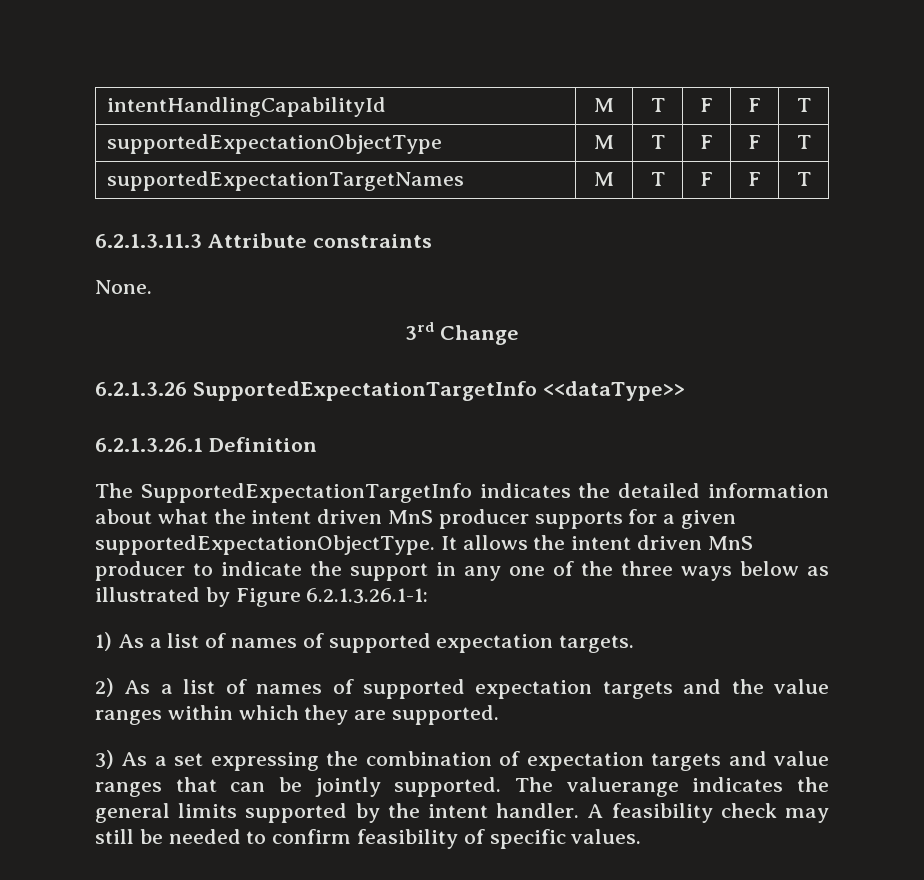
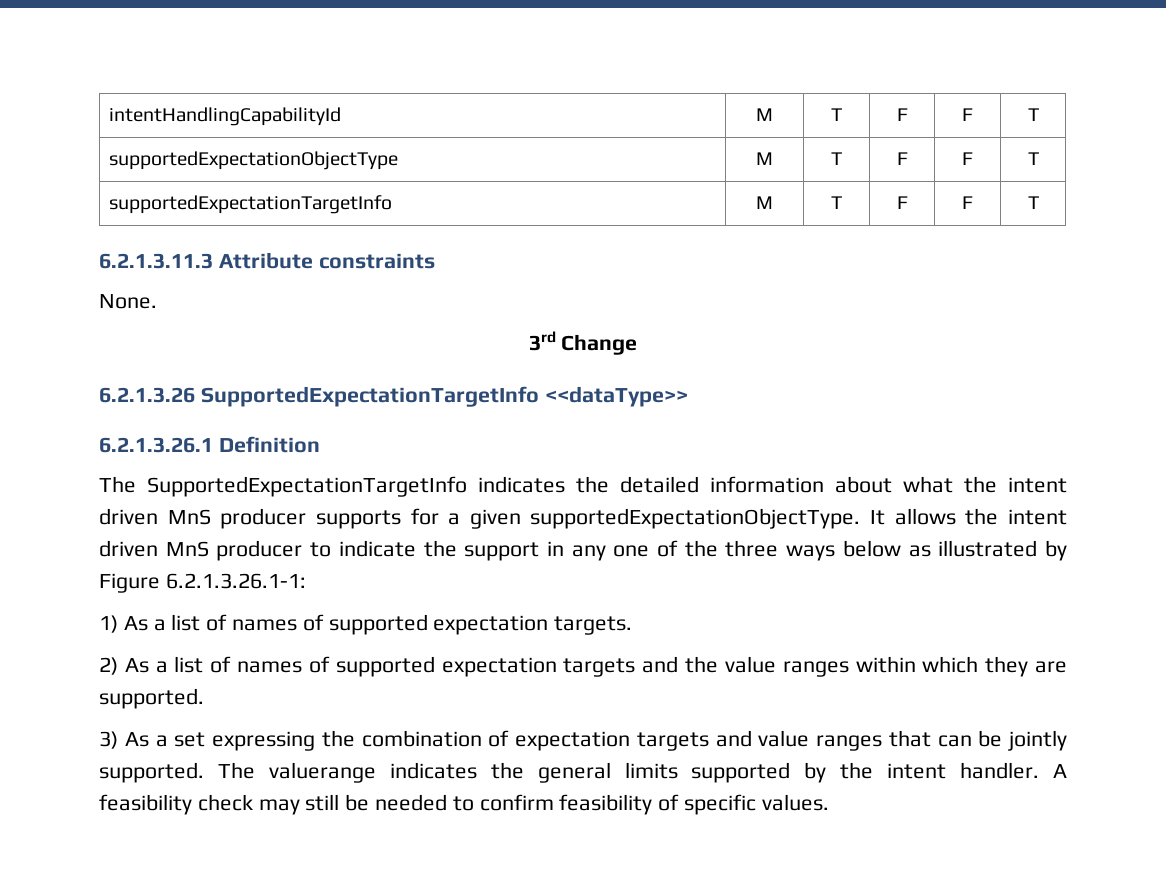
[107,171,465,191] supportedExpectationTargetNames -> [109,195,393,214] supportedExpectationTargetInfo

